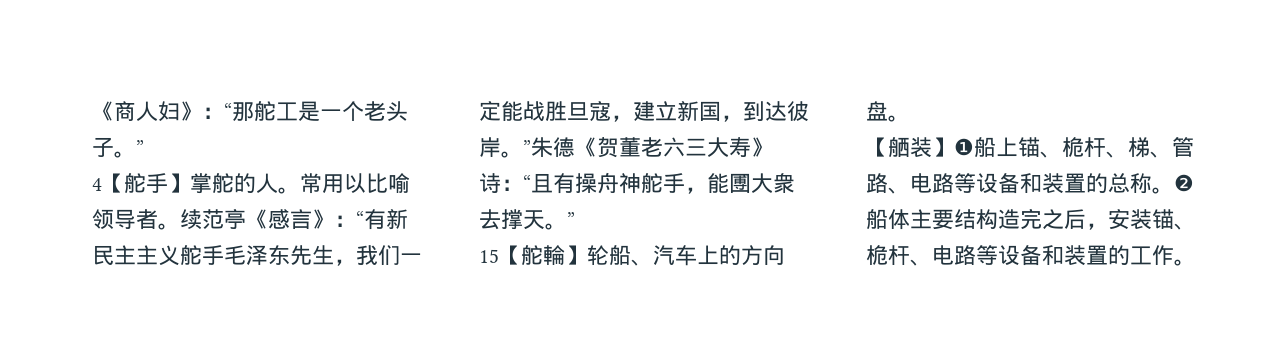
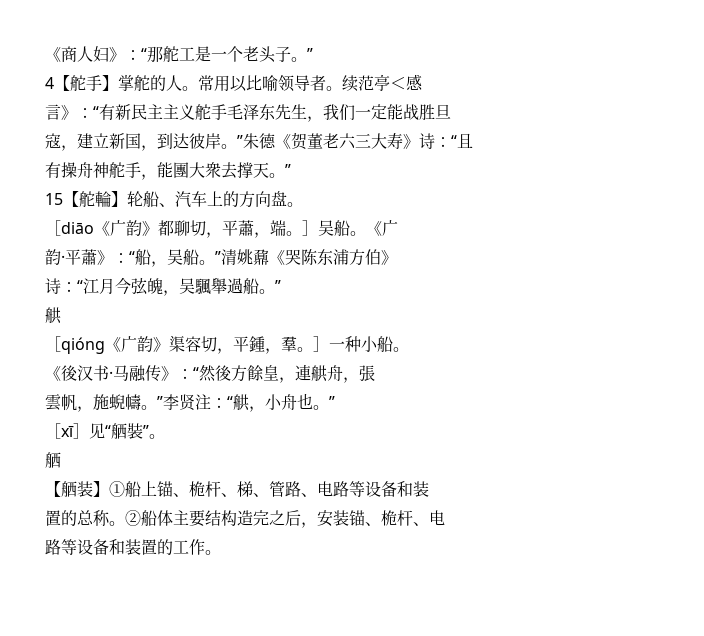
[246,209,268,229] 《 -> [390,77,406,90] ＜
(290, 219) none -> (423, 82) //
(589, 111) none -> (451, 111) //
(553, 183) none -> (473, 140) //
[729,173,751,193] 圑 -> [173,162,189,178] 團
(910, 118) none -> [45,220,398,238] [45,249,397,267] [45,277,281,296] [45,307,62,324] [45,336,409,354] [45,364,375,383] [45,393,335,412] [45,423,165,439] [45,452,61,468] // ［diāo《广韵》都聊切，平蕭，端。］吴船。《广 // 韵·平蕭》：“船，吴船。”清姚鼐《哭陈东浦方伯》 // 诗：“江月今弦魄，吴颿舉過船。” // 舼 // ［qióng《广韵》渠容切，平鍾，羣。］一种小船。 // 《後汉书·马融传》：“然後方餘皇，連舼舟，張 // 雲帆，施蜺幬。”李贤注：“舼，小舟也。” // ［xī］见“舾裝”。 // 舾
[954,138,974,156] ❶ -> [109,481,125,497] ①
(1064, 183) none -> (429, 489) //
[1174,174,1194,192] ❷ -> [125,510,141,526] ②
(954, 255) none -> (445, 518) //

